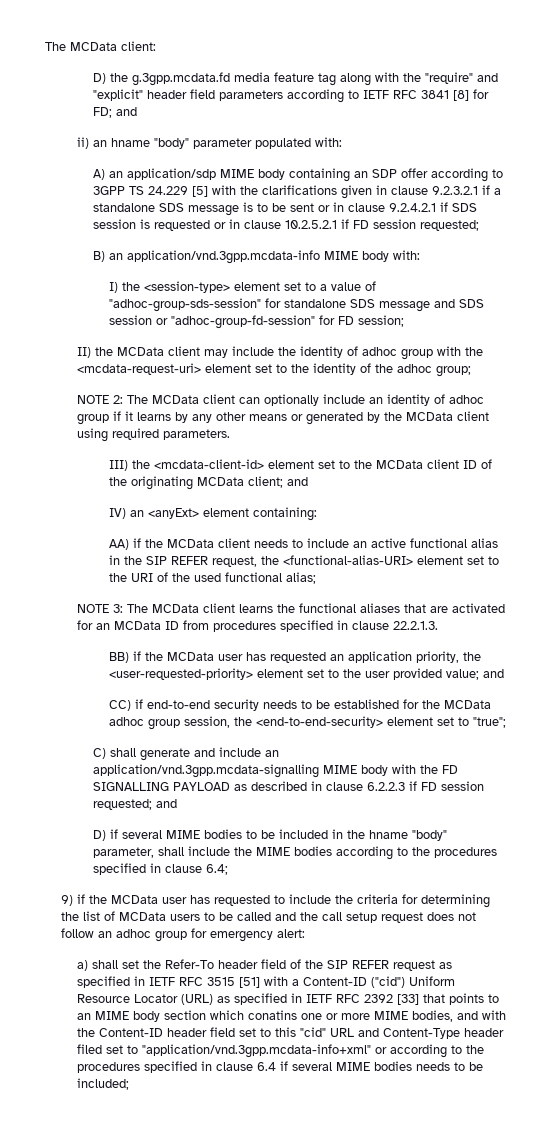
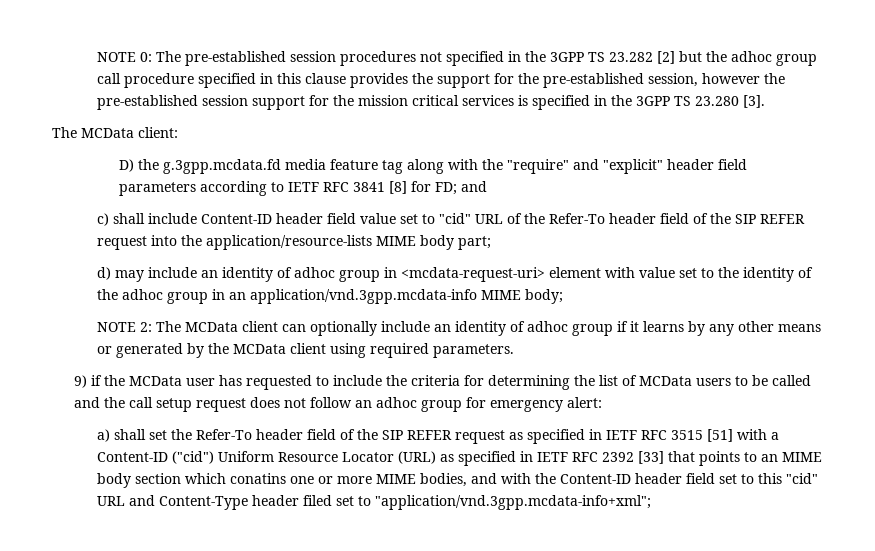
(45, 46) none -> [96,51,817,66] [96,73,785,88] [96,95,765,110] NOTE 0: The pre-established session procedures not specified in the 3GPP TS 23.282 [2] but the adhoc group call procedure specified in this clause provides the support for the pre-established session, however the pre-established session support for the mission critical services is specified in the 3GPP TS 23.280 [3]. //
[76,137,342,149] [92,168,503,182] [92,185,501,199] [92,202,477,216] [92,219,479,231] [92,250,420,264] [108,281,376,293] [108,298,484,312] [108,315,404,329] [76,346,200,358] ii) an hname "body" parameter populated with: // A) an application/sdp MIME body containing an SDP offer according to 3GPP TS 24.229 [5] with the clarifications given in clause 9.2.3.2.1 if a standalone SDS message is to be sent or in clause 9.2.4.2.1 if SDS session is requested or in clause 10.2.5.2.1 if FD session requested; // B) an application/vnd.3gpp.mcdata-info MIME body with: // I) the <session-type> element set to a value of "adhoc-group-sds-session" for standalone SDS message and SDS session or "adhoc-group-fd-session" for FD session; // II) the MCData client -> [96,213,805,226] [96,235,491,250] [96,267,111,280] c) shall include Content-ID header field value set to "cid" URL of the Refer-To header field of the SIP REFER request into the application/resource-lists MIME body part; // d)
[277,346,483,360] [76,363,251,375] the identity of adhoc group with the <mcdata-request-uri> element -> [200,267,675,282] an identity of adhoc group in <mcdata-request-uri> element with value
[435,366,471,377] group; -> [166,289,563,304] group in an application/vnd.3gpp.mcdata-info MIME body;
[108,459,492,471] [108,476,308,490] [108,507,317,521] [108,538,498,550] [108,555,499,567] [108,572,316,584] [76,603,505,613] [76,620,438,632] [108,651,481,663] [108,668,504,680] [108,699,491,711] [108,716,506,730] [92,747,279,761] [92,764,458,778] [92,781,484,791] [92,799,177,810] [92,829,447,841] [92,846,497,860] [92,863,228,875] // III) the <mcdata-client-id> element set to the MCData client ID of the originating MCData client; and // IV) an <anyExt> element containing: // AA) if the MCData client needs to include an active functional alias in the SIP REFER request, the <functional-alias-URI> element set to the URI of the used functional alias; // NOTE 3: The MCData client learns the functional aliases that are activated for an MCData ID from procedures specified in clause 22.2.1.3. // BB) if the MCData user has requested an application priority, the <user-requested-priority> element set to the user provided value; and // CC) if end-to-end security needs to be established for the MCData adhoc group session, the <end-to-end-security> element set to "true"; // C) shall generate and include an application/vnd.3gpp.mcdata-signalling MIME body with the FD SIGNALLING PAYLOAD as described in clause 6.2.2.3 if FD session requested; and // D) if several MIME bodies to be included in the hname "body" parameter, shall include the MIME bodies according to the procedures specified in clause 6.4; -> (514, 351) none
[141,1044,484,1058] [76,1061,483,1073] [76,1078,129,1090] "application/vnd.3gpp.mcdata-info+xml" or according to the procedures specified in clause 6.4 if several MIME bodies needs to be included; -> [374,495,651,510] "application/vnd.3gpp.mcdata-info+xml";

